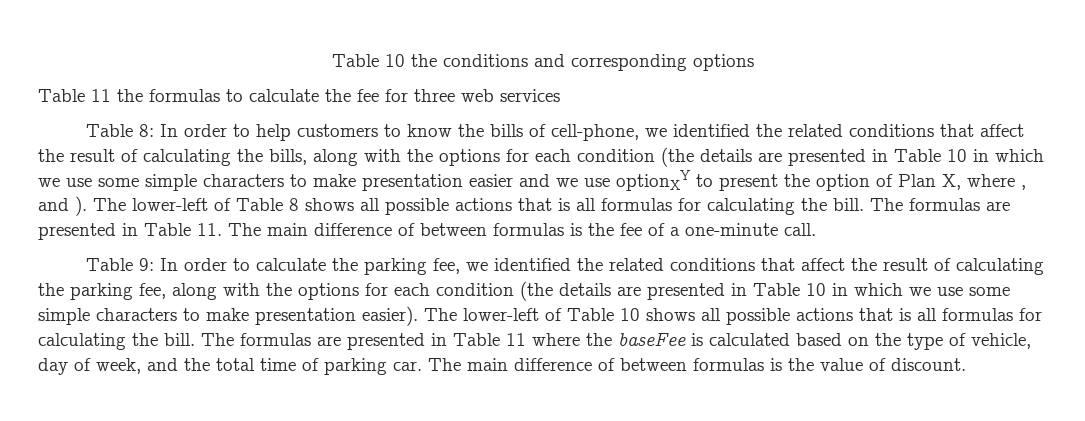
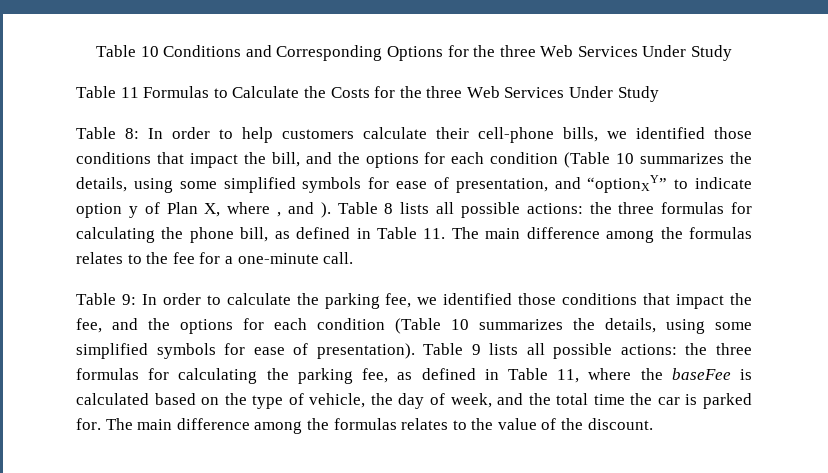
[331,54,754,71] [38,89,560,102] Table 10 the conditions and corresponding options // Table 11 the formulas to calculate the fee for three web services -> [95,45,733,61] [76,86,659,102] Table 10 Conditions and Corresponding Options for the three Web Services Under Study // Table 11 Formulas to Calculate the Costs for the three Web Services Under Study
[383,124,1024,141] [38,147,1044,167] [38,170,870,191] to know the bills of cell-phone, we identified the related conditions that affect the result of calculating the bills, along with the options for each condition (the details are presented in Table 10 in which we use some simple characters to make presentation easier and we use optionXY to present the option -> [363,127,752,143] [76,152,753,168] [76,175,752,193] [76,203,138,218] calculate their cell-phone bills, we identified those conditions that impact the bill, and the options for each condition (Table 10 summarizes the details, using some simplified symbols for ease of presentation, and “optionXY” to indicate option y
[93,198,231,211] The lower-left of -> (331, 210) none
[305,198,1010,215] [38,223,116,240] shows all possible actions that is all formulas for calculating the bill. The formulas are presented -> [400,202,753,218] [76,227,351,243] lists all possible actions: the three formulas for calculating the phone bill, as defined
[398,223,665,236] of between formulas is the fee of -> [606,227,753,243] [76,252,221,264] among the formulas relates to the fee for
[576,258,1044,275] [38,281,1010,301] [38,306,1042,326] [38,333,526,350] the related conditions that affect the result of calculating the parking fee, along with the options for each condition (the details are presented in Table 10 in which we use some simple characters to make presentation easier). The lower-left of Table 10 shows all possible actions that is all formulas for calculating the bill. The formulas are presented in Table 11 -> [518,293,752,309] [76,318,752,334] [76,343,753,359] [76,368,580,384] those conditions that impact the fee, and the options for each condition (Table 10 summarizes the details, using some simplified symbols for ease of presentation). Table 9 lists all possible actions: the three formulas for calculating the parking fee, as defined in Table 11,
(1031, 341) none -> [370,393,393,405] the
[302,358,782,375] of parking car. The main difference of between formulas is -> [630,393,752,409] [76,418,467,434] the car is parked for. The main difference among the formulas relates to
(886, 364) none -> [561,418,584,430] the

